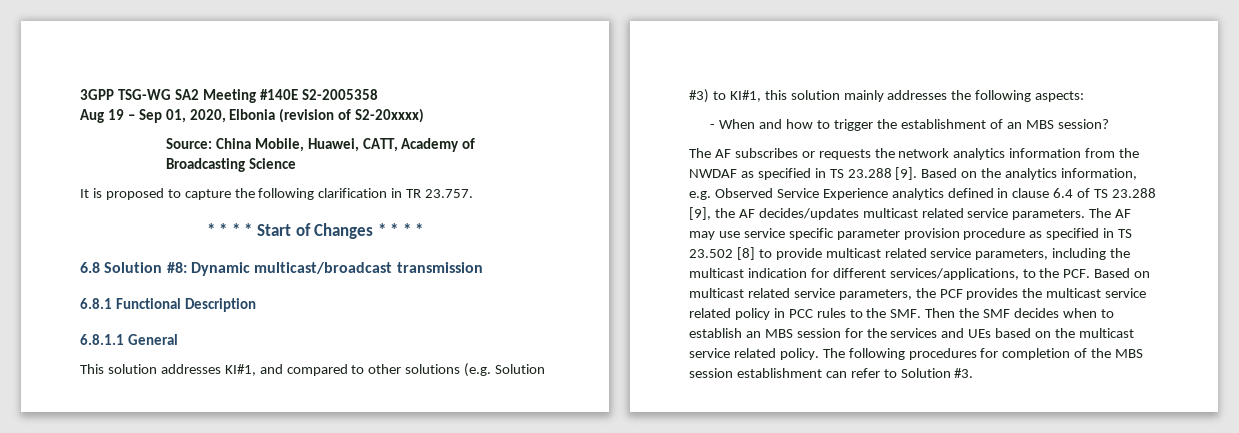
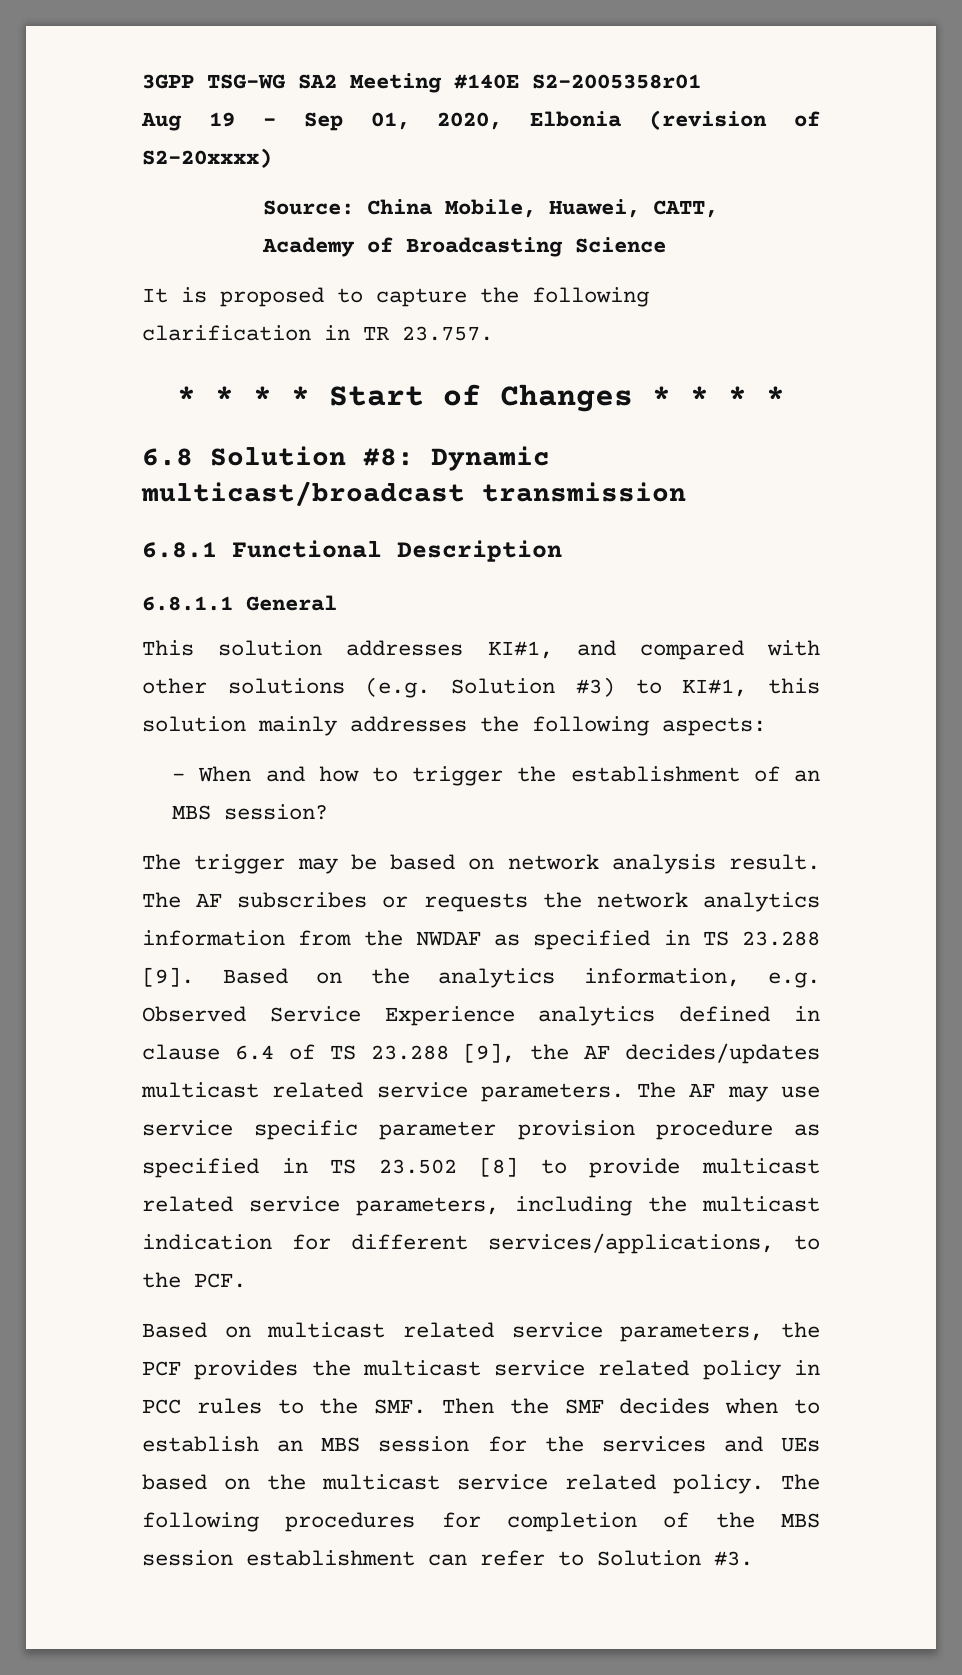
[301,89,378,100] S2-2005358 -> [532,74,701,89] S2-2005358r01
[351,365,365,374] to -> [767,640,820,656] with
(711, 153) none -> [194,854,820,874] [142,892,181,908] trigger may be based on network analysis result. The
(1091, 273) none -> (246, 1280) //

